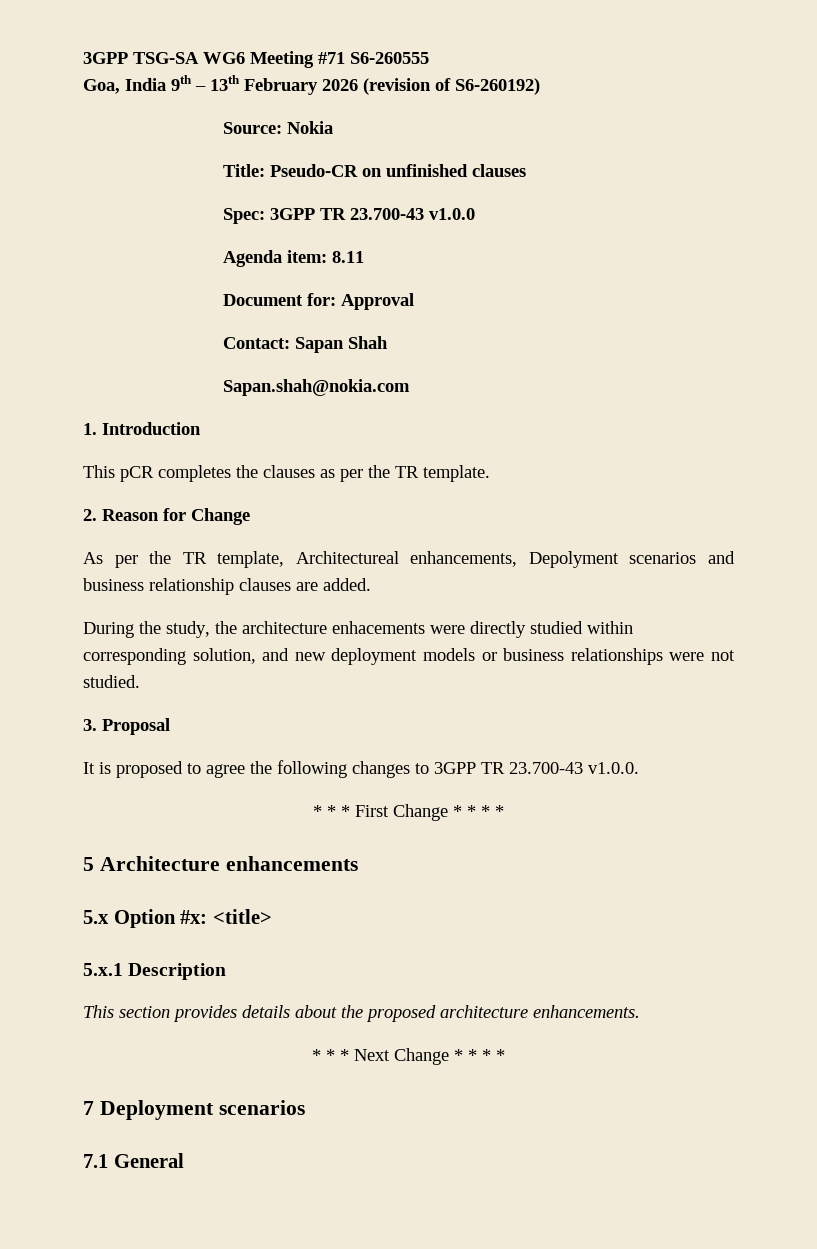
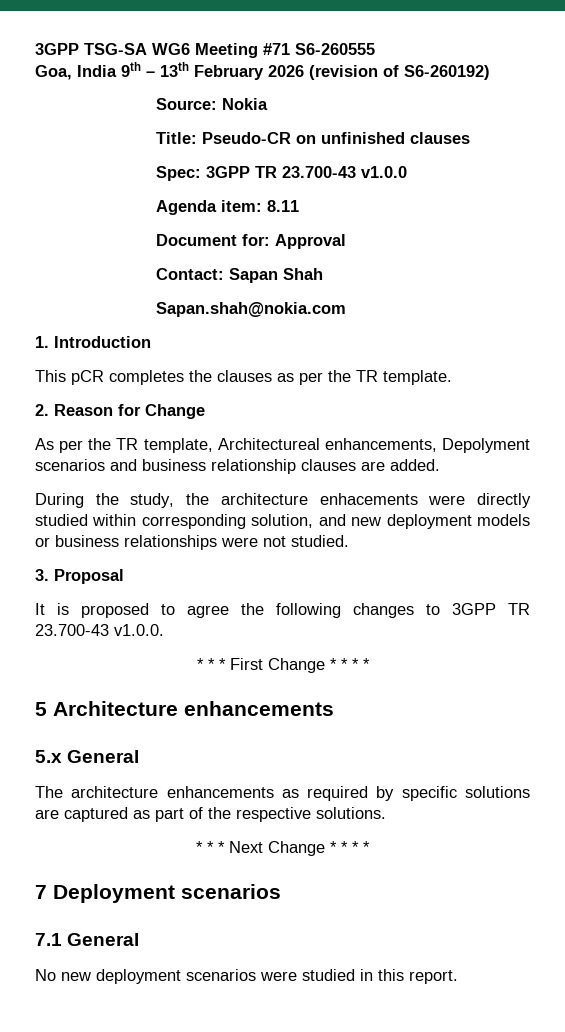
[113,909,272,928] [83,963,227,980] [83,1005,640,1022] Option #x: <title> // 5.x.1 Description // This section provides details about the proposed architecture enhancements. -> [67,750,140,763] [35,786,530,801] [35,807,386,822] General // The architecture enhancements as required by specific solutions are captured as part of the respective solutions.
(184, 1160) none -> [35,969,458,984] // No new deployment scenarios were studied in this report.

